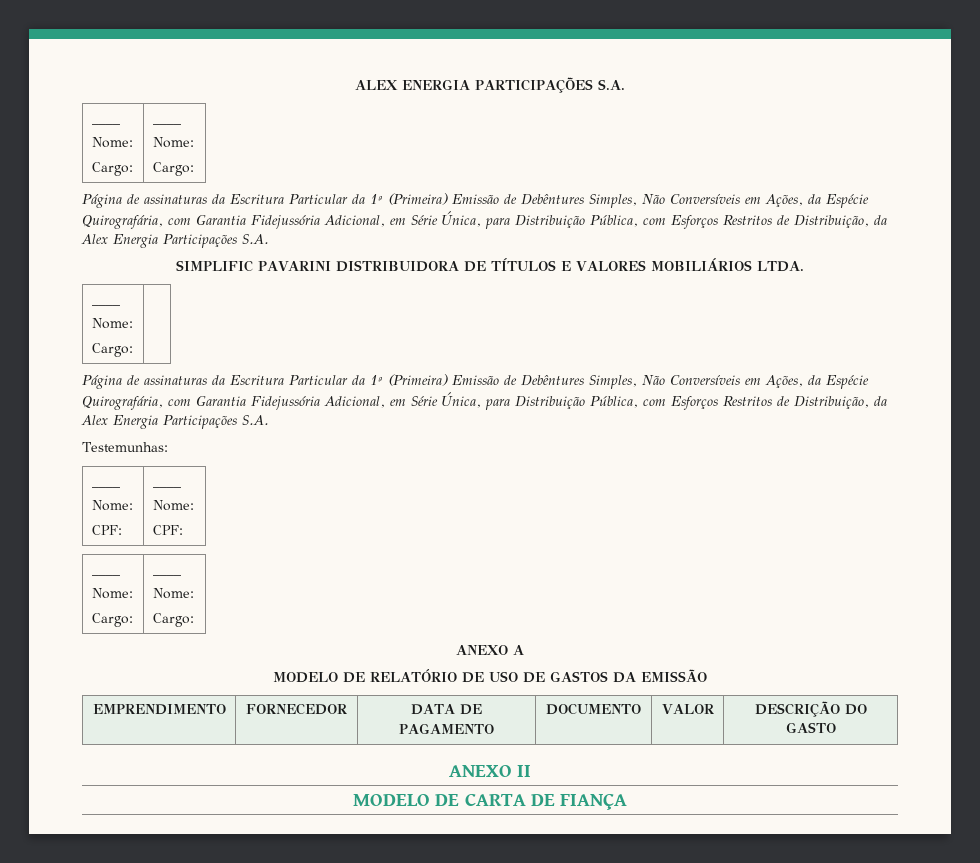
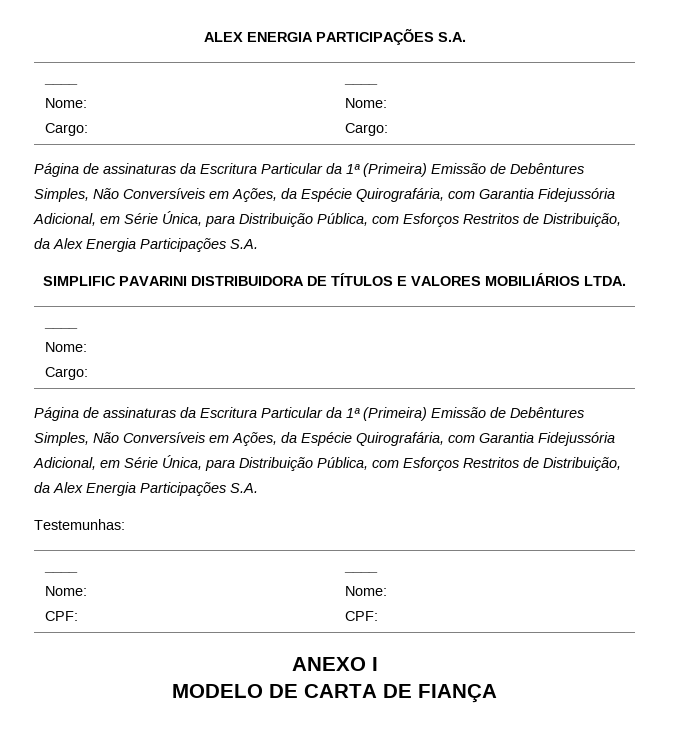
[91,573,120,576] [91,588,133,599] [91,613,133,627] [152,573,181,576] [152,588,194,599] [152,613,194,627] [456,645,524,655] [273,669,707,683] [92,704,226,715] [246,703,347,715] [411,704,482,715] [399,723,495,734] [546,703,641,715] [661,704,714,714] [754,701,867,717] [785,722,836,733] [448,765,532,777] // ____ // Nome: // Cargo: | ____ // Nome: // Cargo: // ANEXO A // MODELO DE RELATÓRIO DE USO DE GASTOS DA EMISSÃO // EMPRENDIMENTO | FORNECEDOR | DATA DE PAGAMENTO | DOCUMENTO | VALOR | DESCRIÇÃO DO GASTO // ANEXO II -> [291,657,378,671] // ANEXO I

